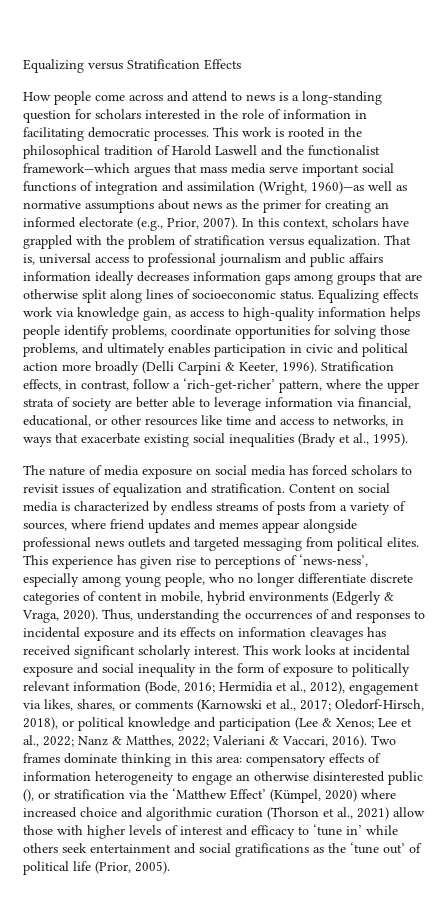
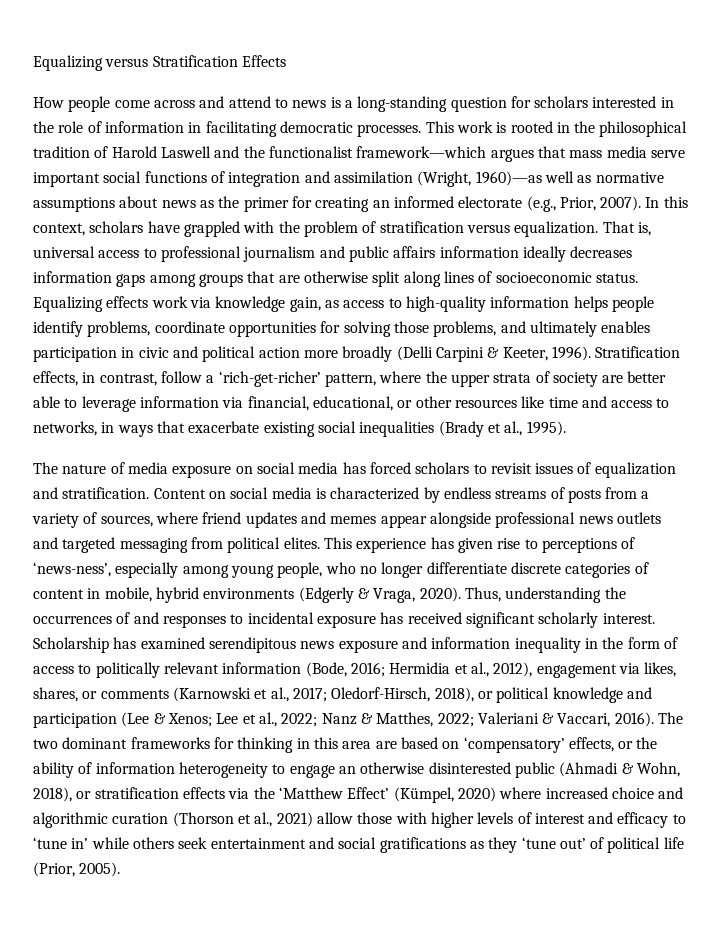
[138,627,363,641] and its effects on information cleavages -> (376, 621) none
[243,645,410,656] [23,663,134,677] This work looks at incidental exposure and social -> [33,637,511,653] Scholarship has examined serendipitous news exposure and information
[283,666,333,677] exposure -> [33,666,74,674] access
[371,735,396,745] [23,753,364,767] Two frames dominate thinking in this area: compensatory effects -> [658,712,684,724] [33,737,658,753] [33,762,74,778] The two dominant frameworks for thinking in this area are based on ‘compensatory’ effects, or the ability
[23,789,34,802] (), -> [559,762,680,777] [33,787,72,802] (Ahmadi & Wohn, 2018),
(125, 794) none -> [182,787,225,799] effects
[328,843,346,853] the -> [488,837,518,853] they

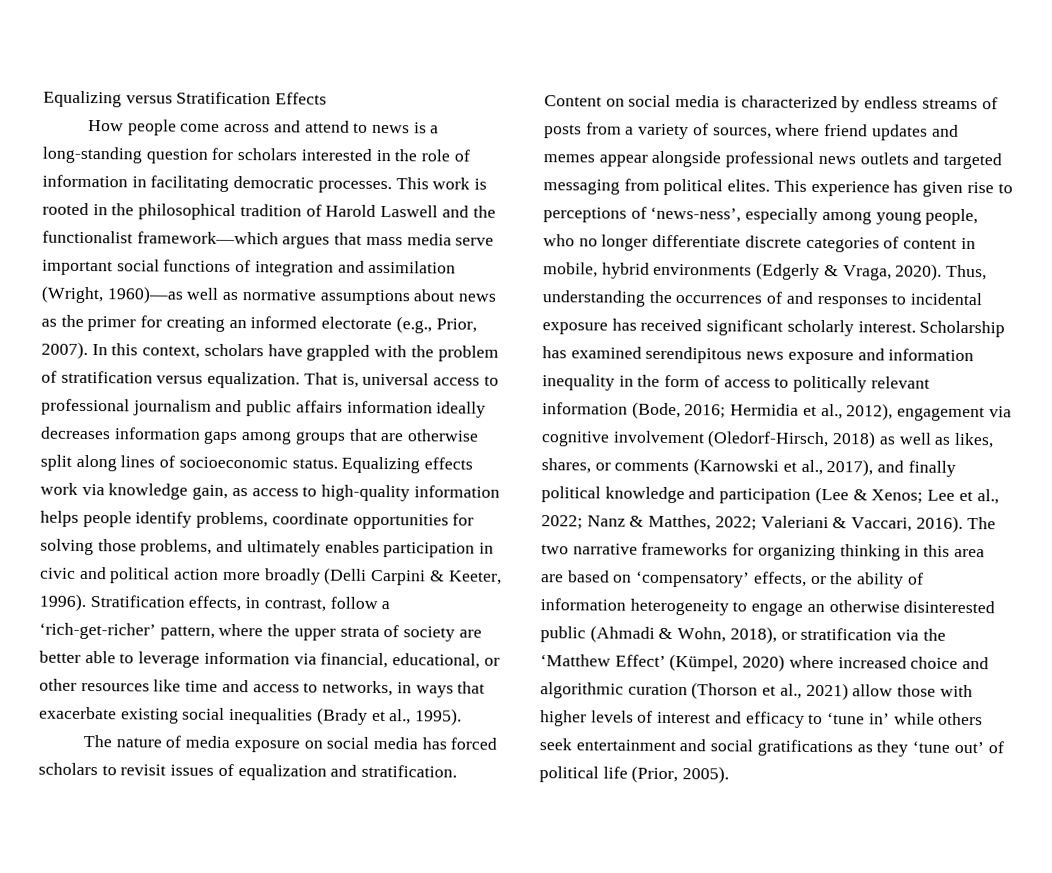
(640, 668) none -> [541,430,952,449] cognitive involvement (Oledorf-Hirsch, 2018) as well as
[292,687,493,702] 2017; Oledorf-Hirsch, 2018), or -> [826,459,956,477] 2017), and finally
[62,737,128,749] dominant -> [572,543,638,555] narrative
(234, 743) none -> [757,544,836,561] organizing
[182,787,225,799] effects -> (893, 634) none

